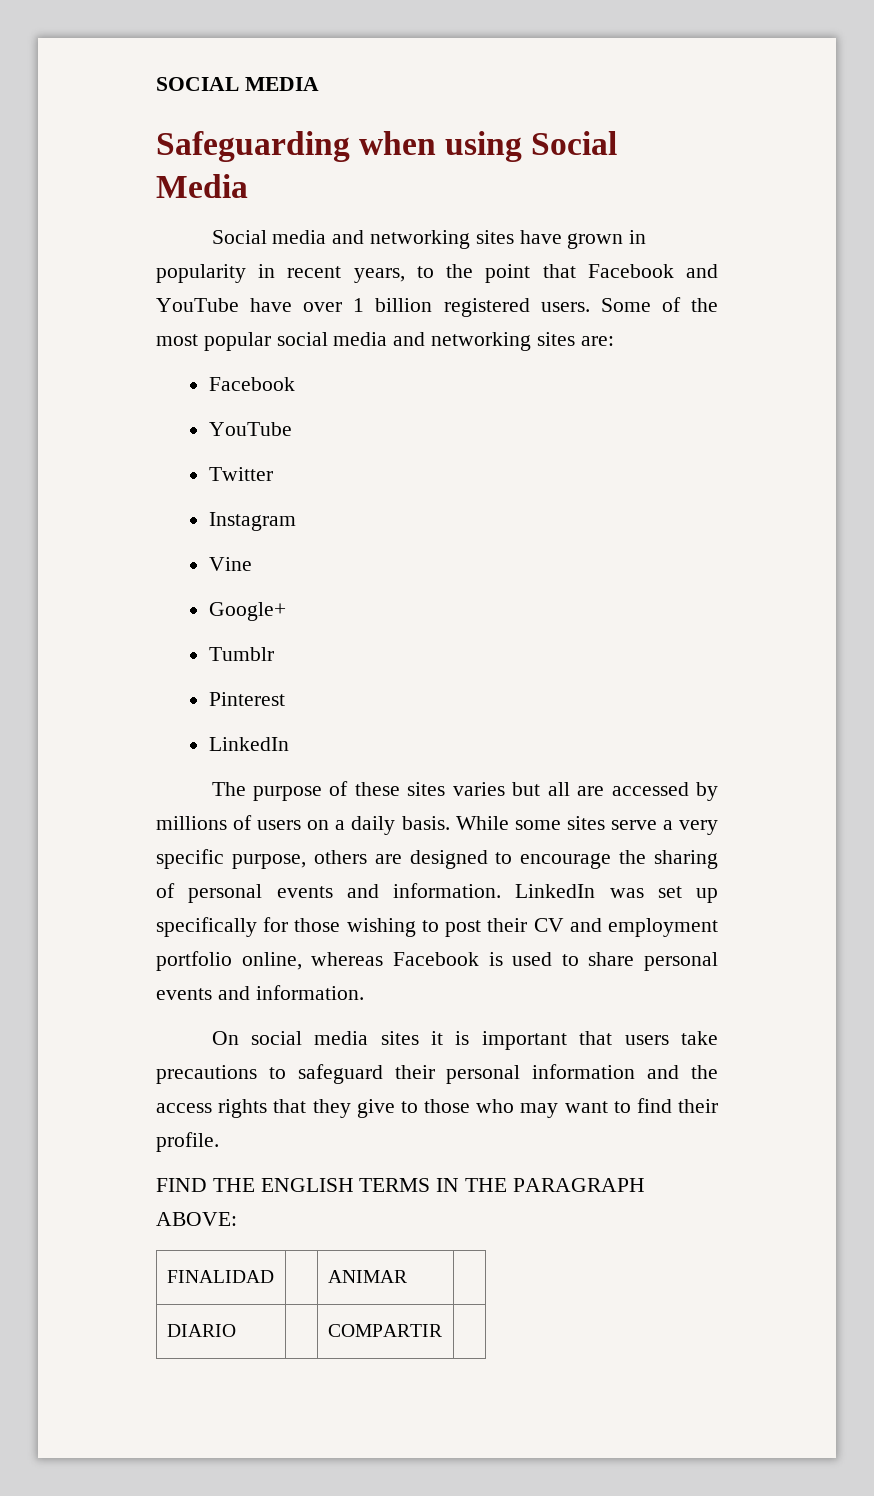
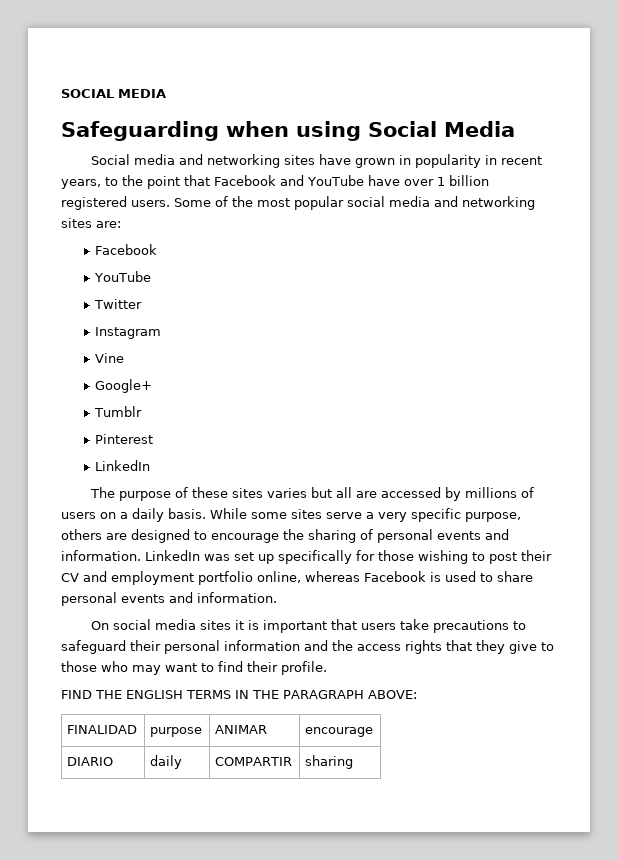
(274, 1276) none -> [150,727,203,737] purpose
(407, 1276) none -> [305,727,374,737] encourage
(236, 1330) none -> [150,755,183,769] daily
(442, 1330) none -> [305,755,354,769] sharing

